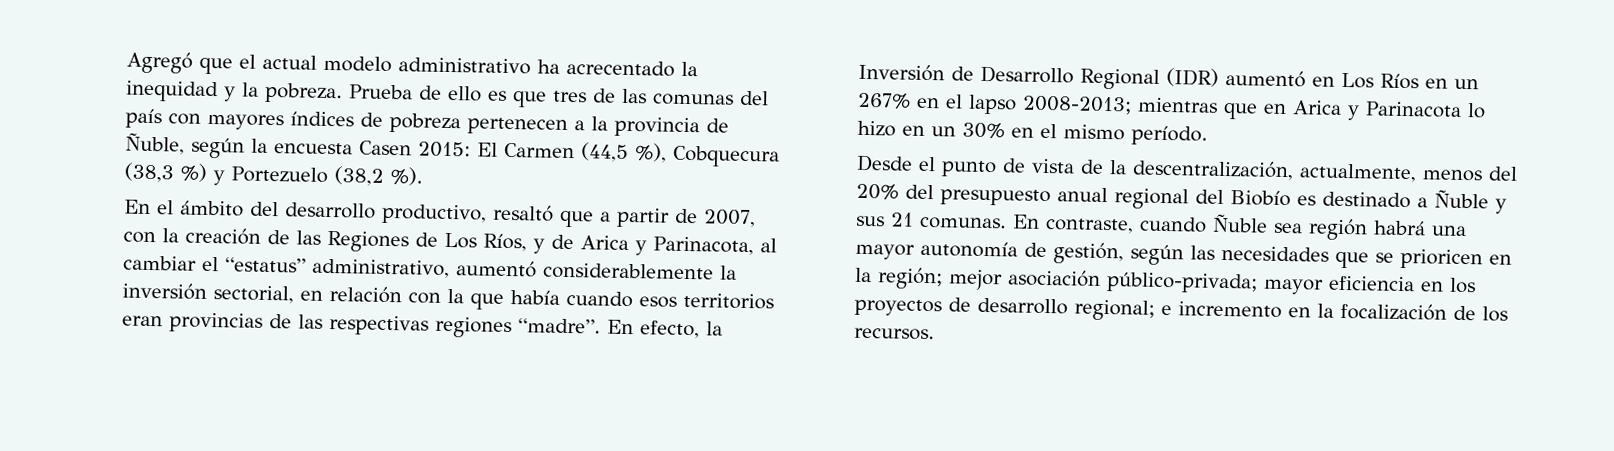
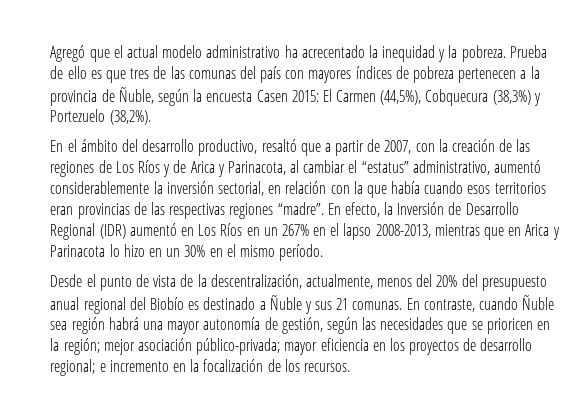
[581,142,781,168] [124,162,424,186] (44,5 %), Cobquecura (38,3 %) y Portezuelo (38,2 %). -> [380,89,541,106] [50,109,151,125] (44,5%), Cobquecura (38,3%) y Portezuelo (38,2%).
[327,230,410,253] Regiones -> [50,161,95,177] regiones
[483,233,528,252] Ríos, -> [137,160,160,173] Ríos
[1022,95,1133,115] 2008-2013; -> [375,224,431,238] 2008-2013,

